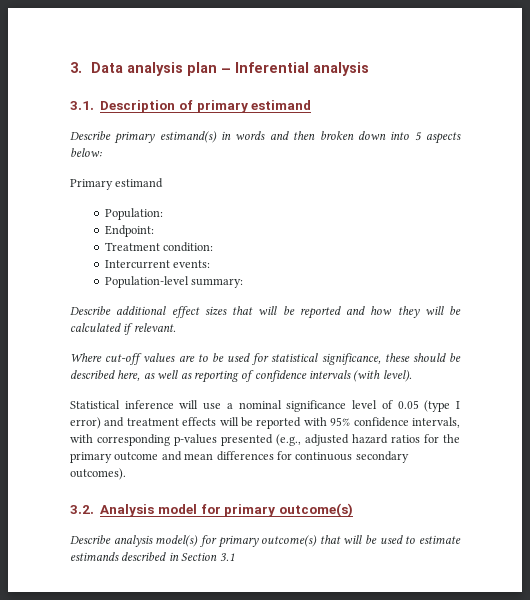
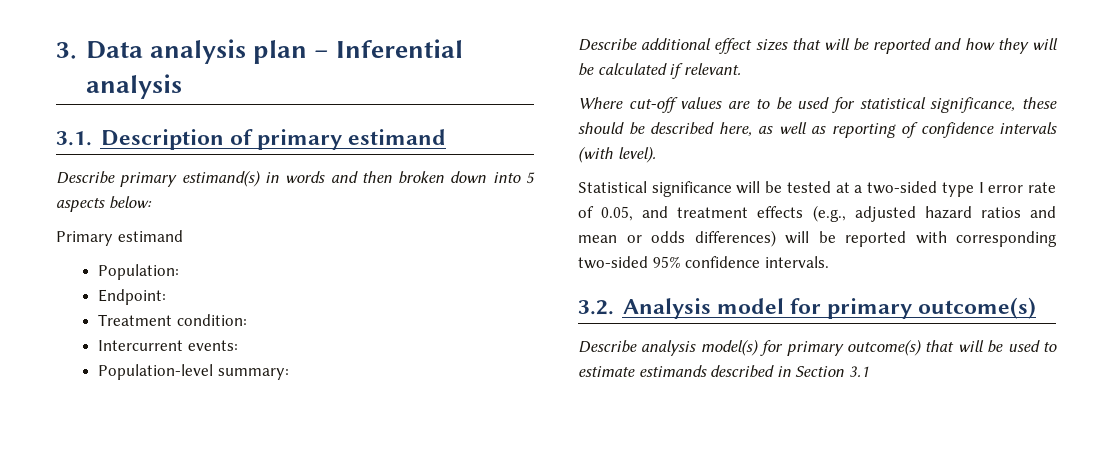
[124,400,461,412] [70,417,460,429] [70,434,460,446] [70,451,409,463] [70,468,126,480] inference will use a nominal significance level of 0.05 (type I error) and treatment effects will be reported with 95% confidence intervals, with corresponding p-values presented (e.g., adjusted hazard ratios for the primary outcome and mean differences for continuous secondary outcomes). -> [651,181,1056,197] [578,205,1056,222] [578,230,1057,247] [578,256,829,269] significance will be tested at a two-sided type I error rate of 0.05, and treatment effects (e.g., adjusted hazard ratios and mean or odds differences) will be reported with corresponding two-sided 95% confidence intervals.

